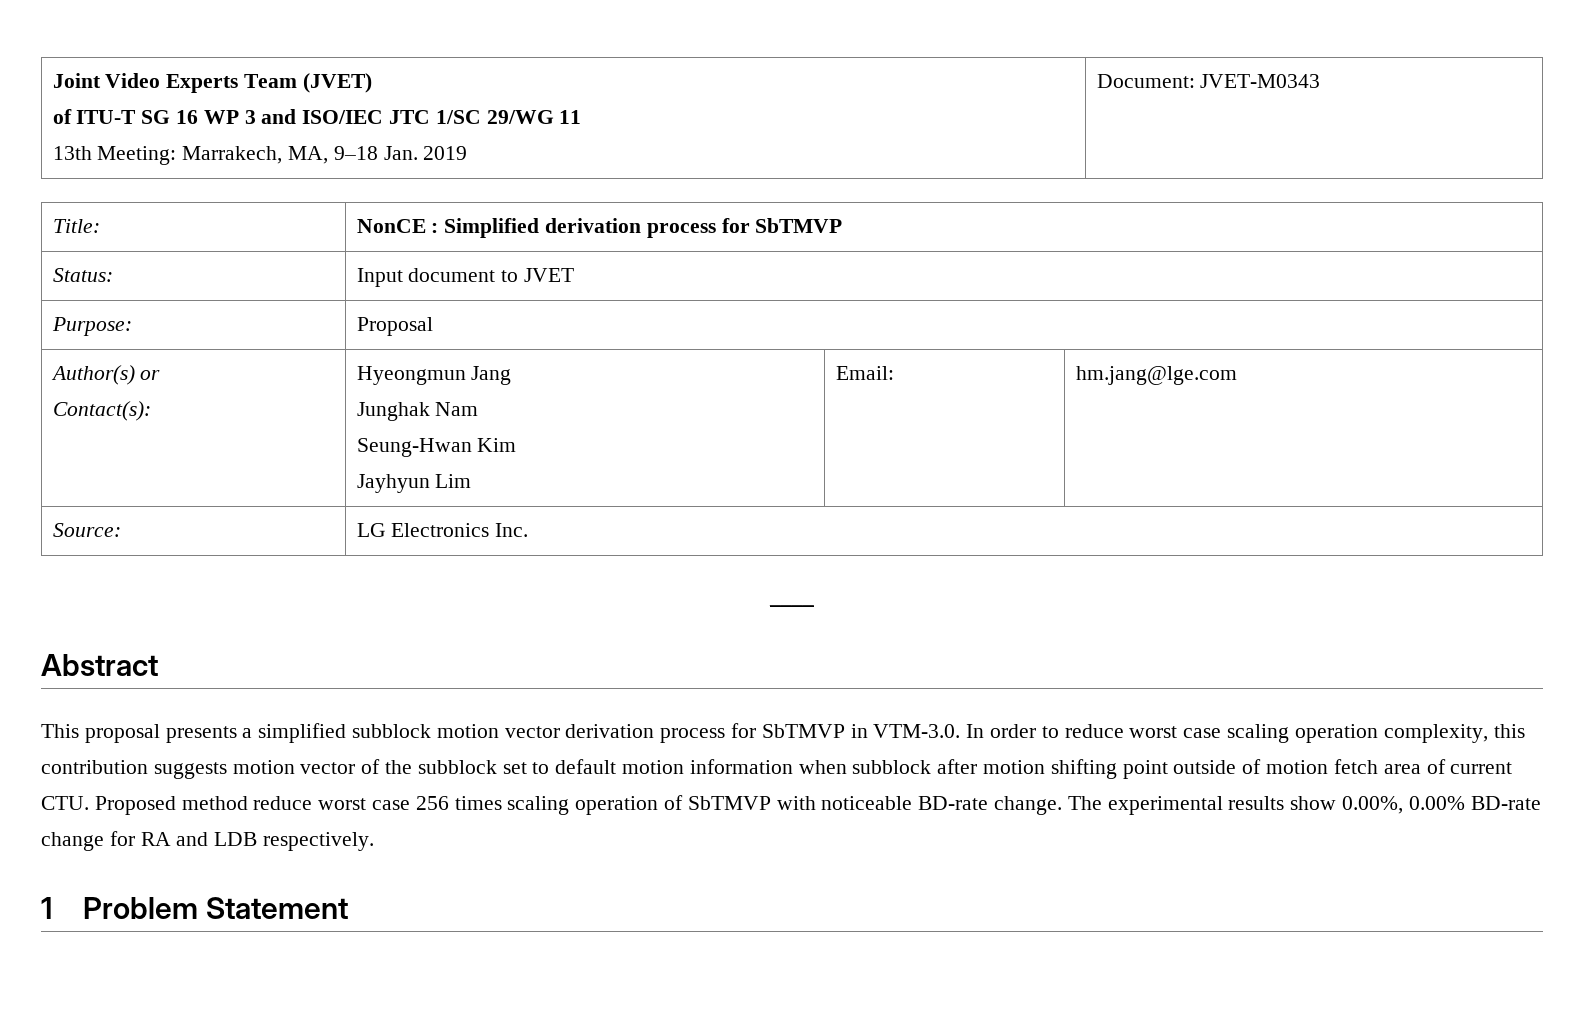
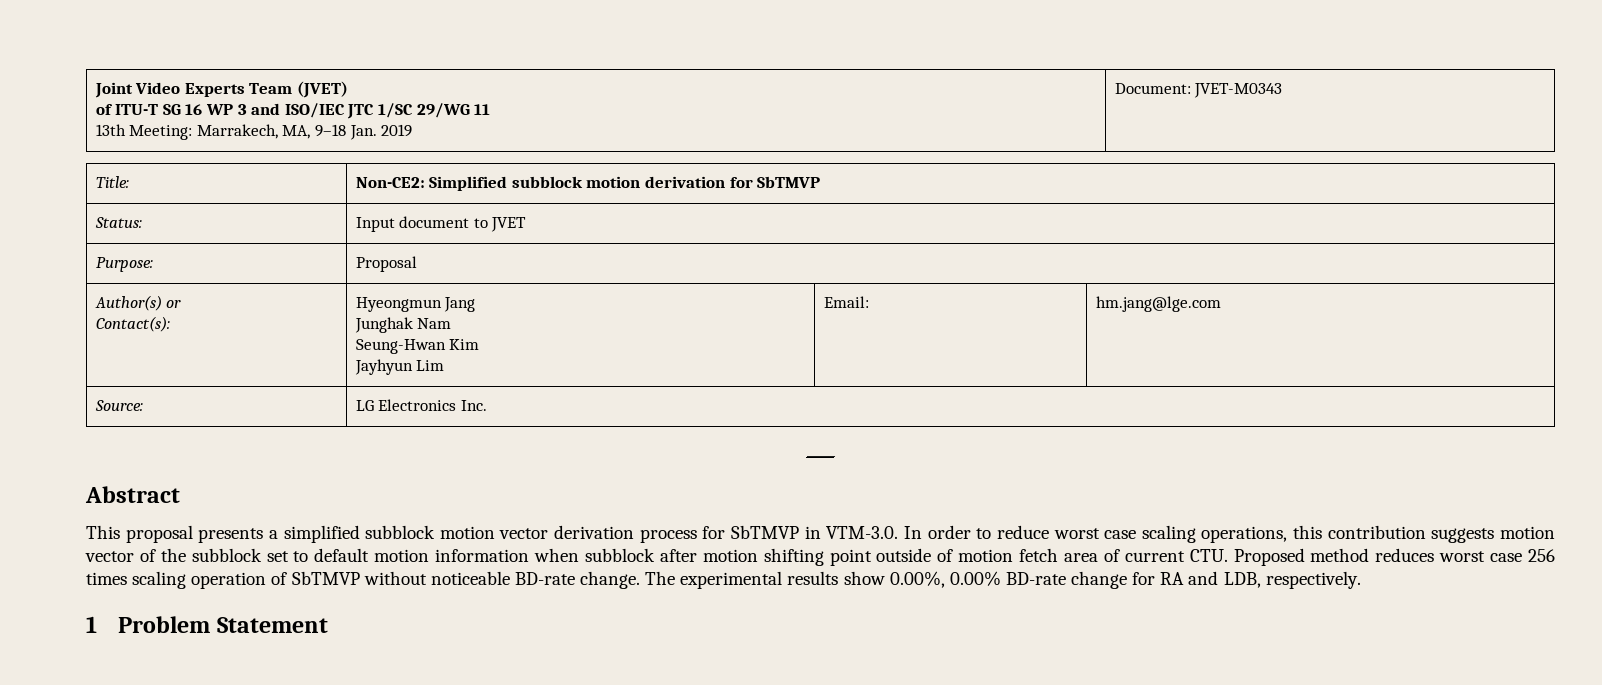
[356,218,716,238] NonCE : Simplified derivation process -> [355,176,726,191] Non-CE2: Simplified subblock motion derivation
[1294,724,1488,743] operation complexity, -> [1201,526,1288,543] operations,
[253,796,313,810] reduce -> [1375,548,1435,562] reduces
[776,796,816,810] with -> [363,571,427,585] without
[214,832,258,846] LDB -> [1223,572,1261,588] LDB,

